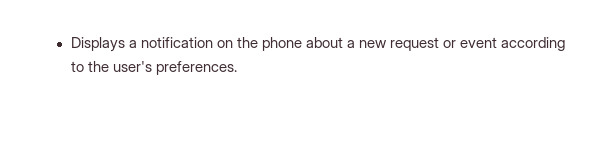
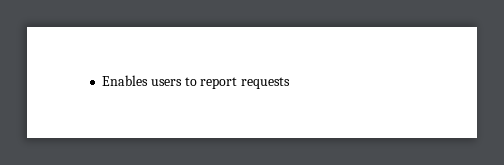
[70,37,566,52] [70,61,237,75] Displays a notification on the phone about a new request or event according to the user's preferences. -> [102,75,291,89] Enables users to report requests

